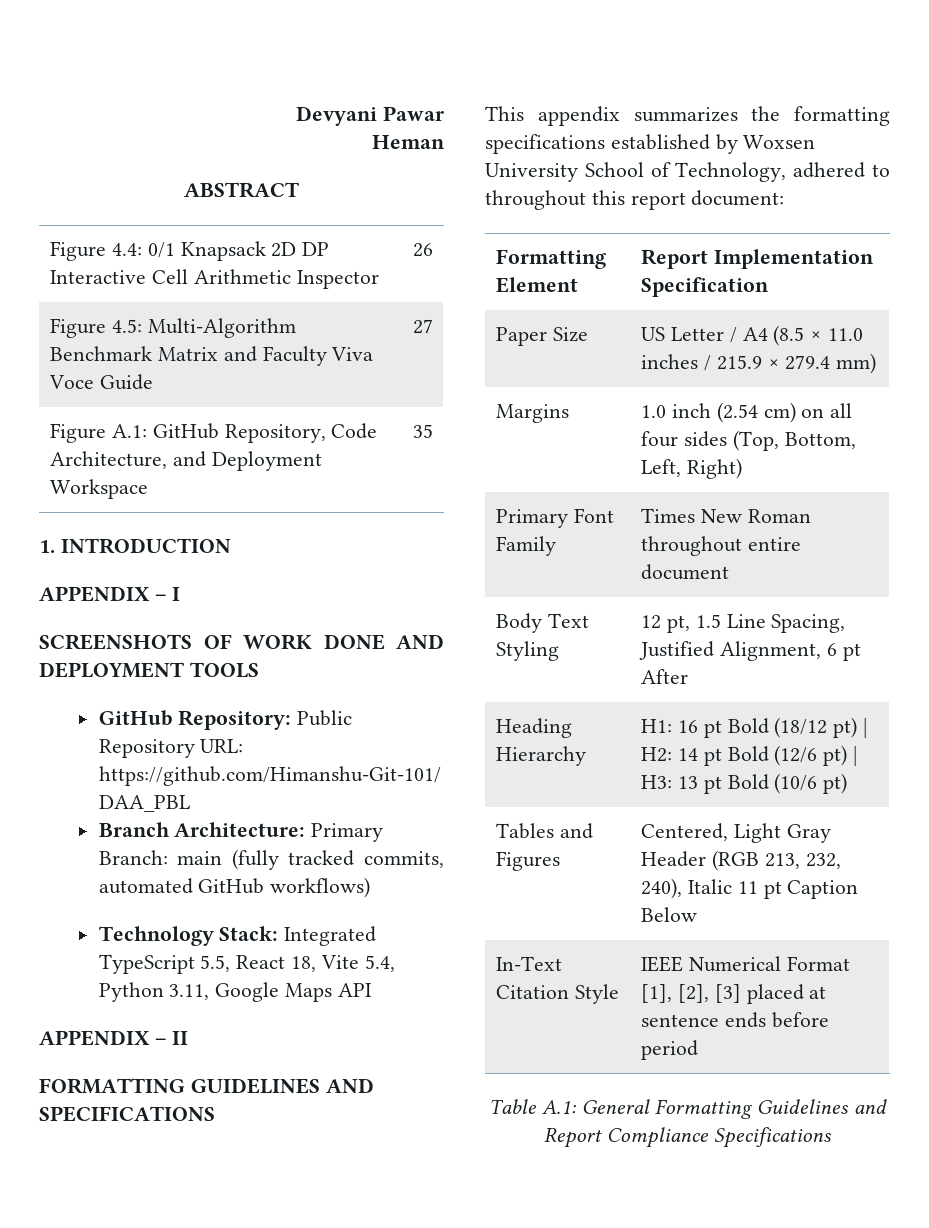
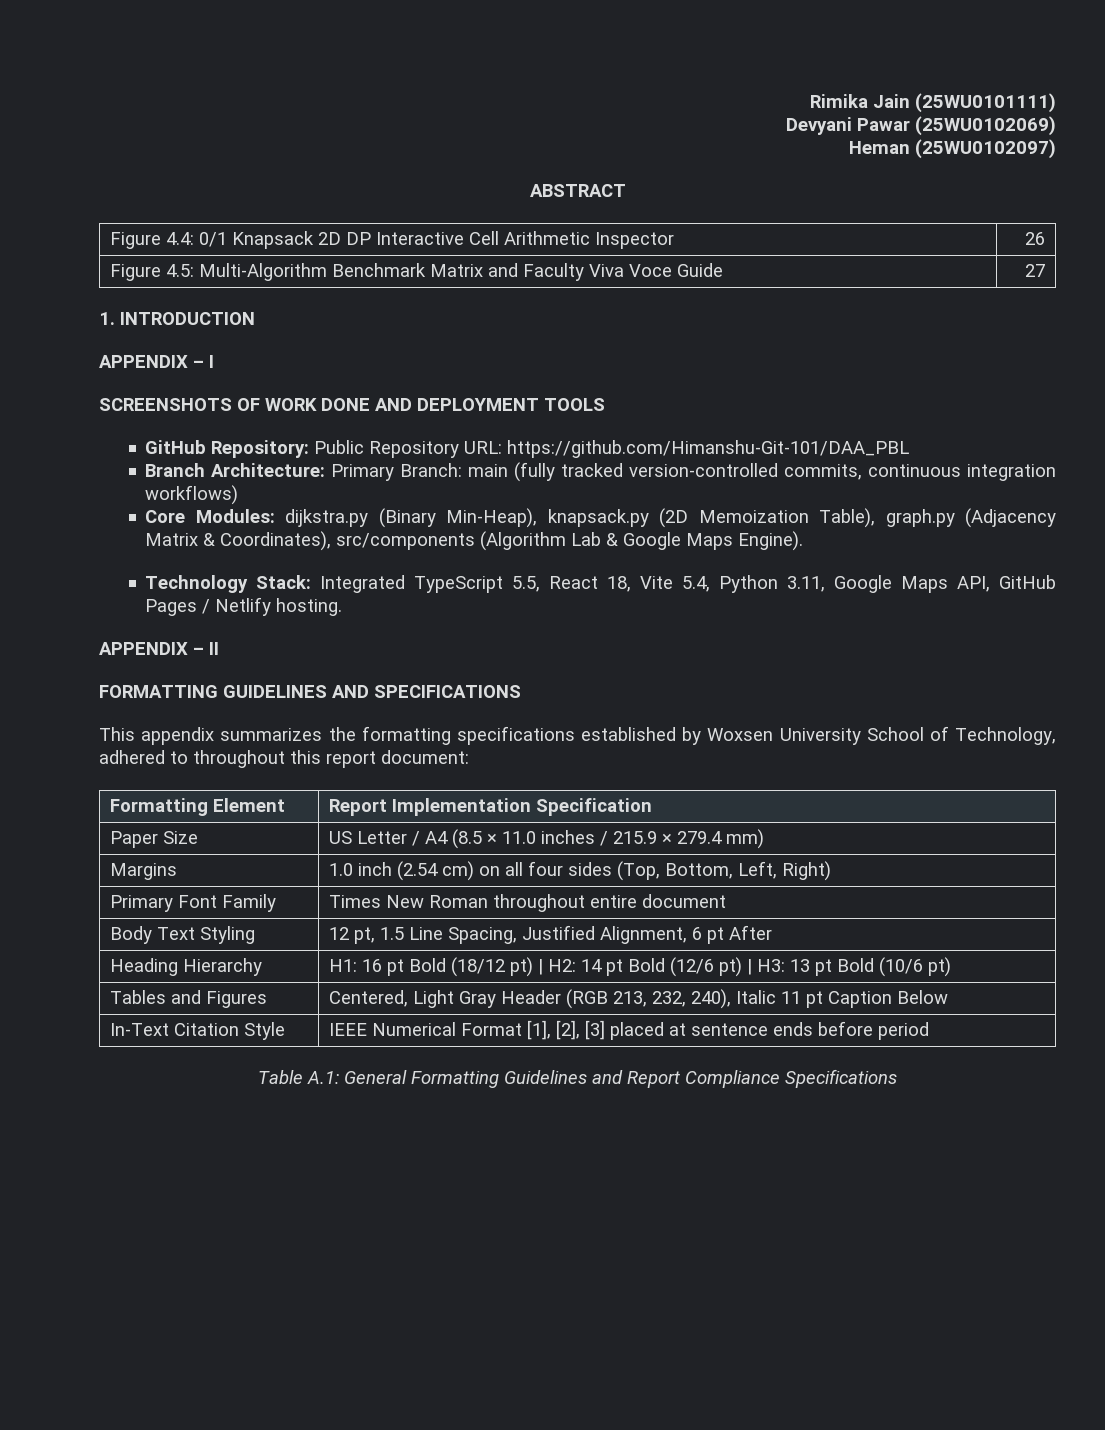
(296, 116) none -> [810,93,1056,113] Rimika Jain (25WU0101111) //
(444, 113) none -> [915,116,1056,136] (25WU0102069)
(445, 142) none -> [915,139,1056,159] (25WU0102097)
[50,423,378,443] [50,451,322,471] [50,479,149,499] [412,424,433,438] // Figure A.1: GitHub Repository, Code Architecture, and Deployment Workspace | 35 -> (1046, 270) none
[363,851,444,868] [98,877,371,898] commits, automated GitHub workflows) -> [629,463,1056,481] [145,485,239,505] [145,508,1056,528] [145,531,804,551] version-controlled commits, continuous integration workflows) // Core Modules: dijkstra.py (Binary Min-Heap), knapsack.py (2D Memoization Table), graph.py (Adjacency Matrix & Coordinates), src/components (Algorithm Lab & Google Maps Engine).
[337,983,372,997] API -> [957,575,1057,592] [145,597,343,616] API, GitHub Pages / Netlify hosting.

